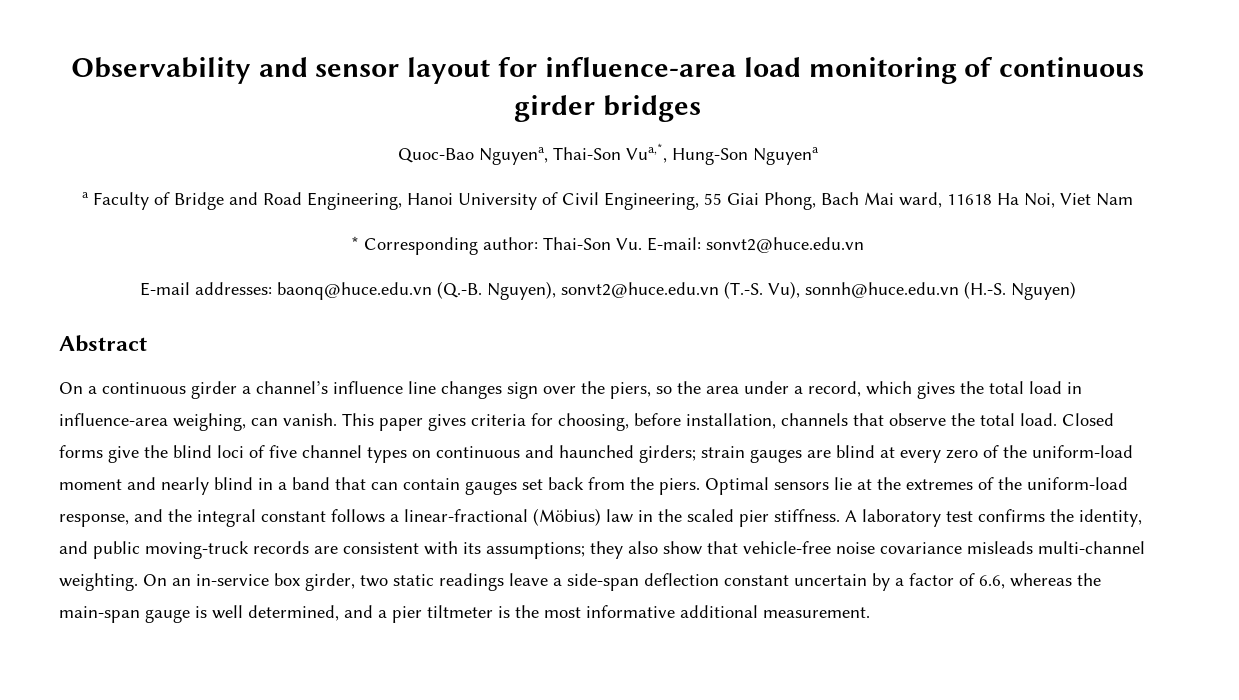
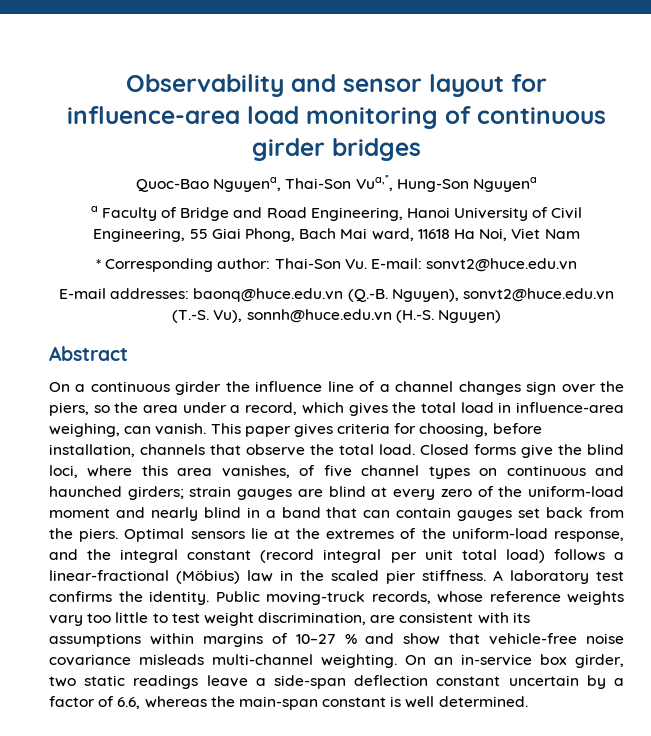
[242,381,436,394] a channel’s influence line -> [225,381,454,392] the influence line of a channel
[217,445,244,458] loci -> [49,465,290,478] loci, where this area vanishes,
(326, 516) none -> [260,549,545,563] (record integral per unit total load)
[1079,509,1142,527] [59,541,658,559] identity, and public moving-truck records are consistent with its assumptions; they also -> [149,591,624,605] [49,612,530,626] [49,633,395,647] identity. Public moving-truck records, whose reference weights vary too little to test weight discrimination, are consistent with its assumptions within margins of 10–27 % and
[145,609,190,623] gauge -> [322,697,387,707] constant
[248,605,870,623] determined, and a pier tiltmeter is the most informative additional measurement. -> [438,696,528,707] determined.

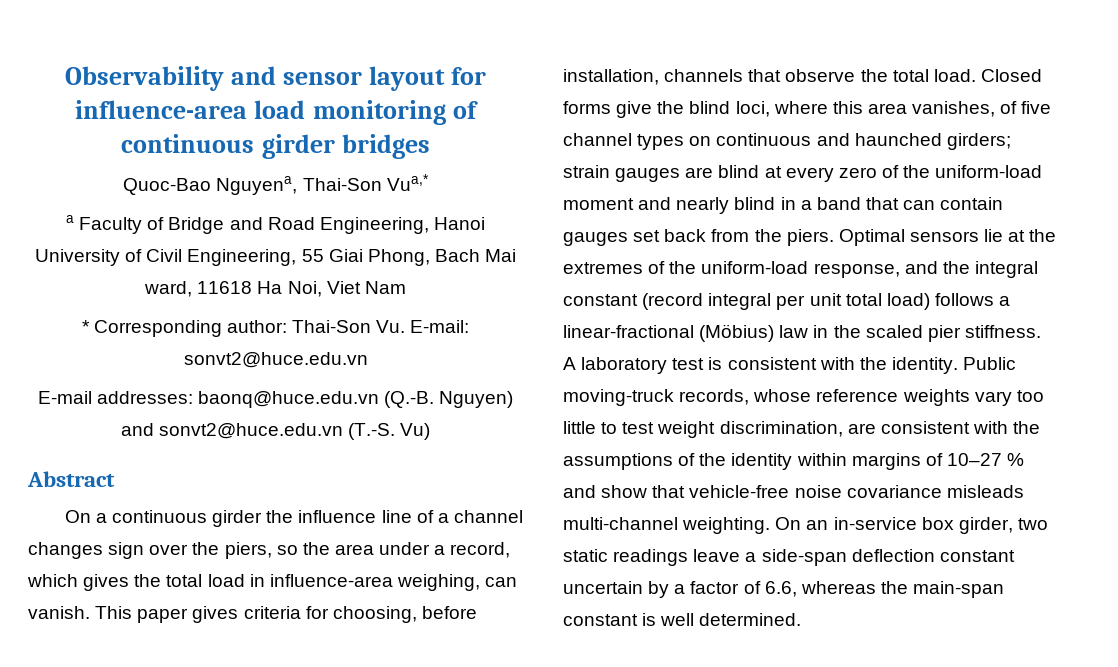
[355,175,537,192] Vua,*, Hung-Son Nguyena -> [386,174,429,191] Vua,*
[391,288,614,302] [172,309,501,323] Nguyen), sonvt2@huce.edu.vn (T.-S. Vu), sonnh@huce.edu.vn (H.-S. Nguyen) -> [439,391,514,408] [120,423,431,440] Nguyen) and sonvt2@huce.edu.vn (T.-S. Vu)
[49,591,112,602] confirms -> [708,357,855,370] is consistent with
[512,612,530,623] [49,633,141,647] its assumptions -> [1013,421,1041,434] [563,453,793,470] the assumptions of the identity

